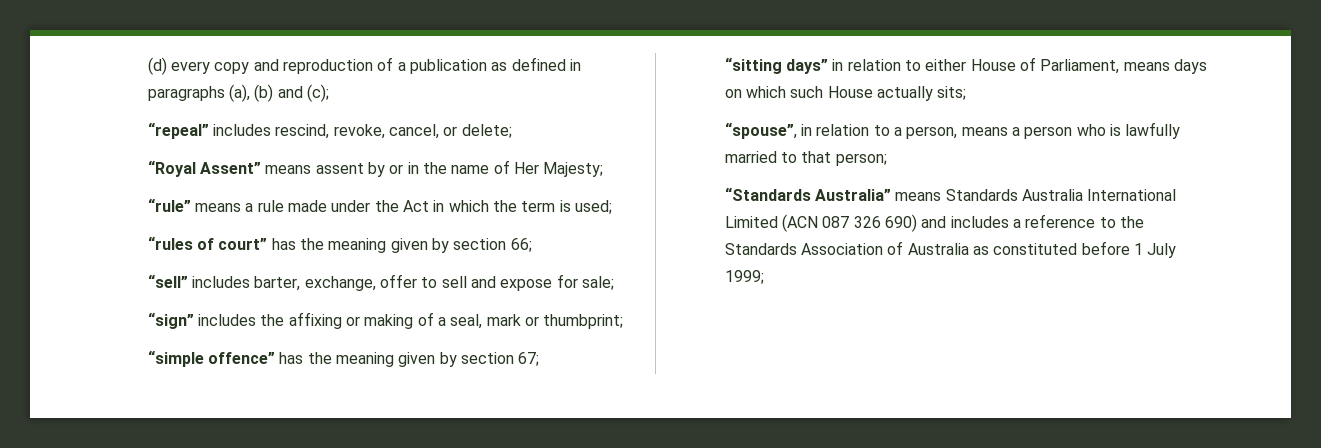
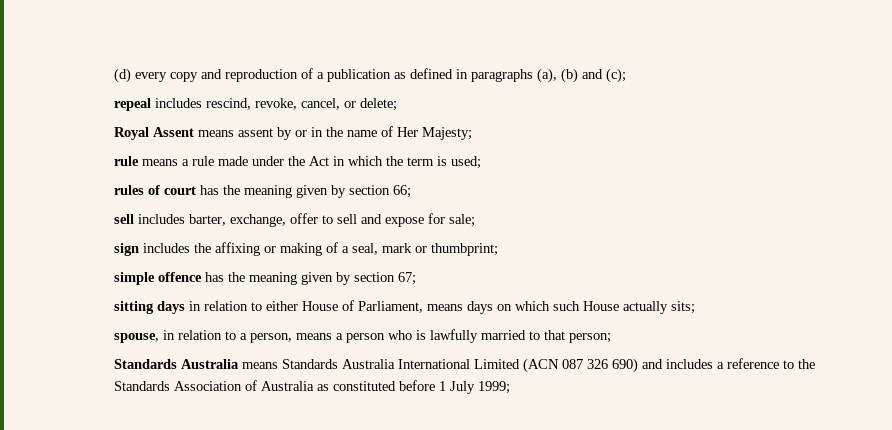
[147,122,209,139] “repeal” -> [114,98,152,111] repeal
[147,160,262,177] “Royal Assent” -> [114,127,195,140] Royal Assent
[147,198,191,212] “rule” -> [114,156,140,166] rule
[147,236,268,250] “rules of court” -> [114,185,197,195] rules of court
[147,274,188,288] “sell” -> [114,214,135,224] sell
[147,312,194,329] “sign” -> [114,243,140,256] sign
[147,350,276,367] “simple offence” -> [114,272,203,285] simple offence
[724,57,829,74] “sitting days” -> [114,301,186,314] sitting days
[724,122,797,139] “spouse”, -> [114,333,160,343] spouse,
[724,187,892,201] “Standards Australia” -> [114,359,240,369] Standards Australia

